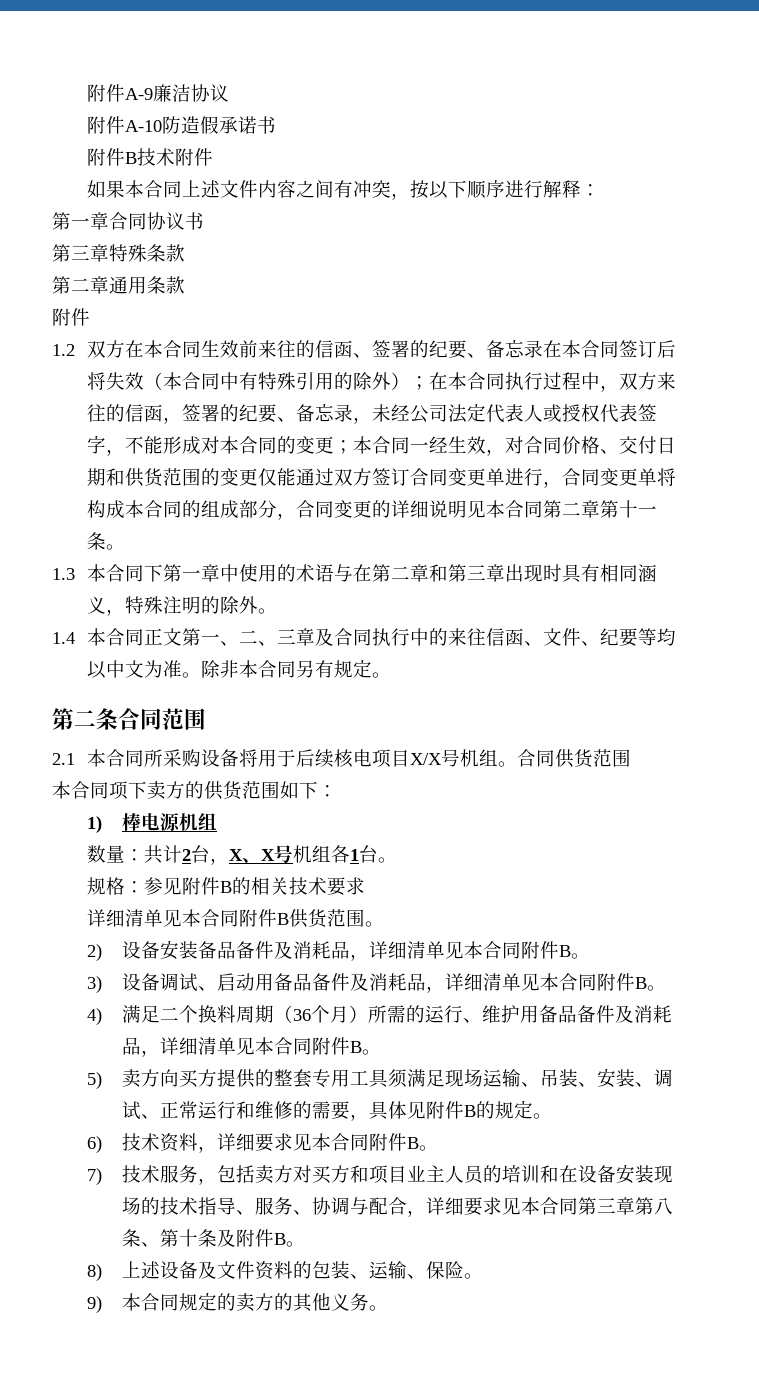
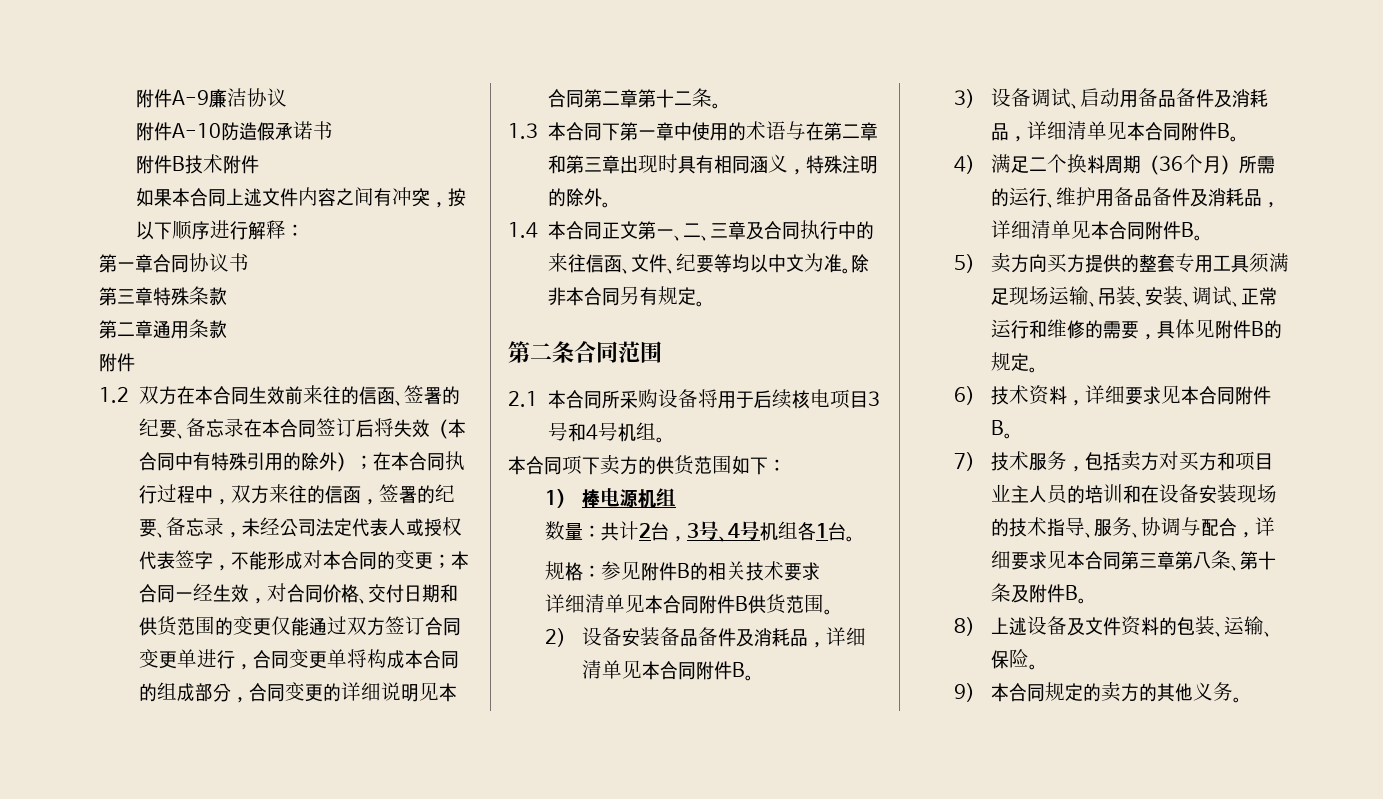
[637,506,657,516] 一 -> [673,91,692,106] 二
[409,753,442,765] X/X -> [867,391,880,406] [547,422,598,442] 3号和4
[516,749,631,768] 合同供货范围 -> (665, 440) none
[228,849,275,863] X、X -> [686,521,740,542] 3号、4

